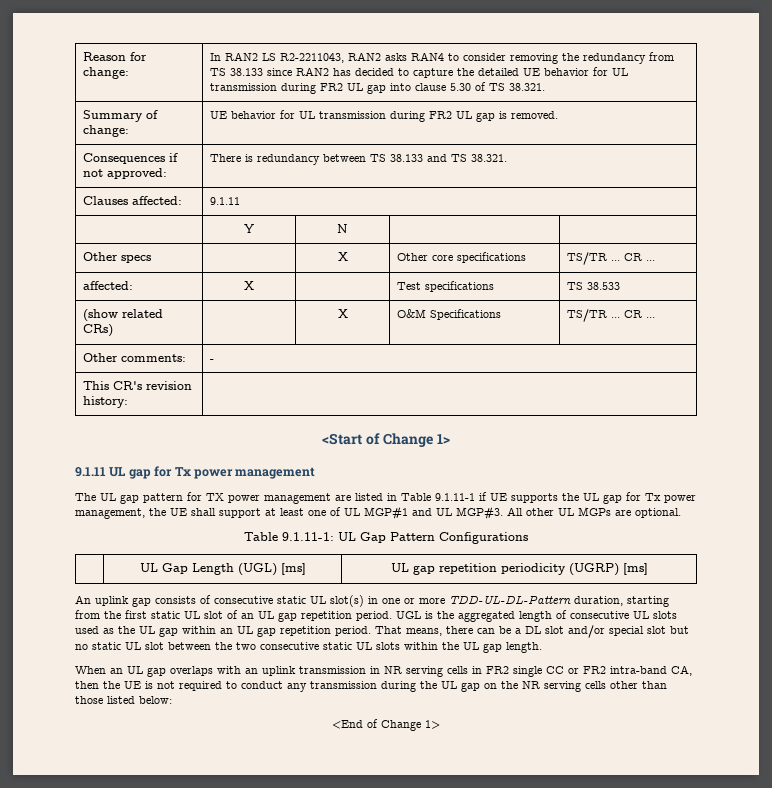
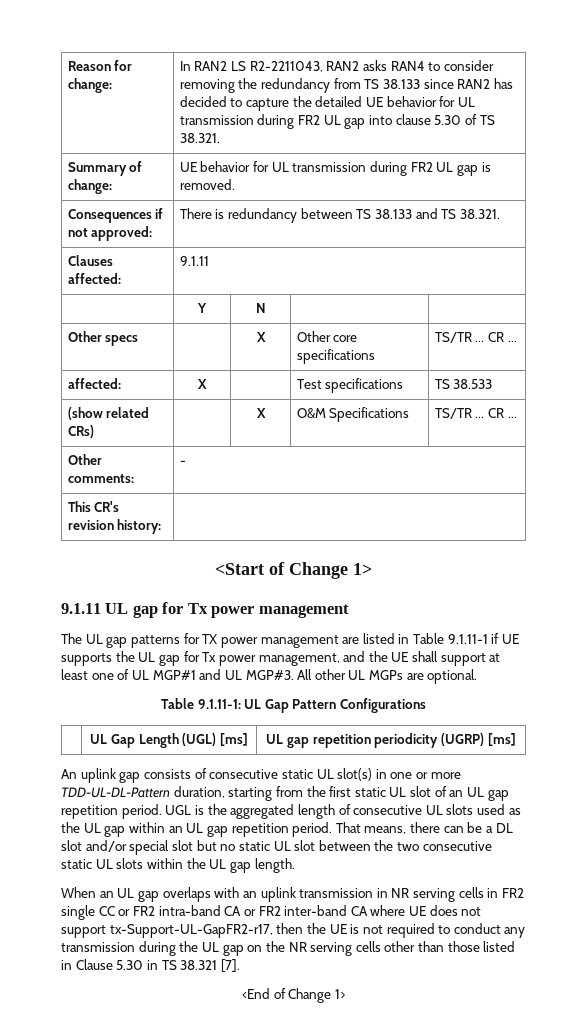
[143,493,183,503] pattern -> [130,635,180,648] patterns
(145, 513) none -> [343,651,366,662] and
[671,665,692,676] CA, -> [224,905,482,916] [61,924,273,938] CA or FR2 inter-band CA where UE does not support tx-Support-UL-GapFR2-r17,
[139,696,172,704] below: -> [61,959,240,972] in Clause 5.30 in TS 38.321 [7].

